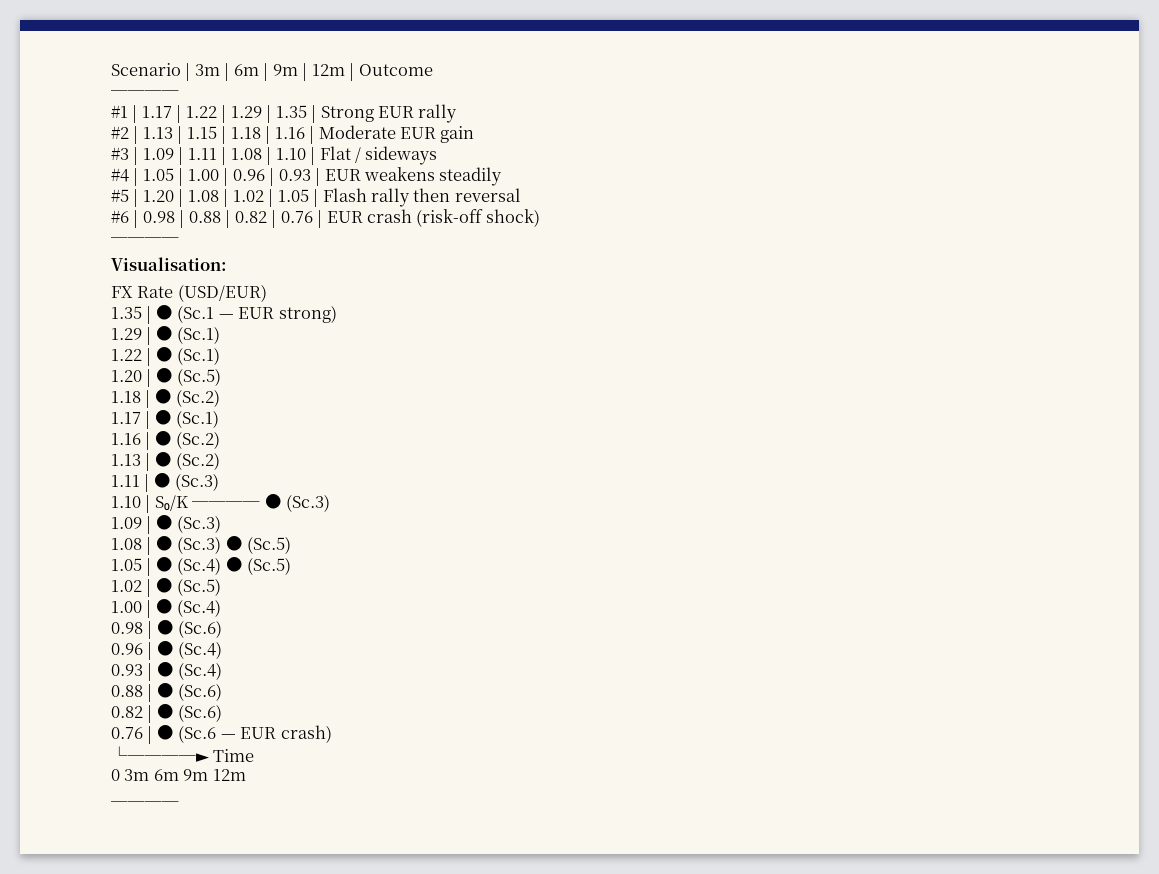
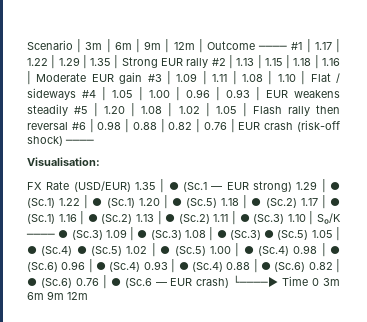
[111,90,179,97] // ──── // -> [258,45,288,50] ────
(458, 113) // -> (209, 63) none
(475, 134) // -> (143, 78) none
(438, 155) // -> (76, 94) none
(503, 176) // -> (68, 110) none
(521, 195) // -> (68, 126) none
(540, 218) // -> (63, 141) none
(267, 293) // -> (131, 186) none
(337, 314) // -> (293, 186) none
(221, 335) // -> (55, 203) none
(221, 356) // -> (135, 203) none
(222, 377) // -> (218, 203) none
(221, 398) // -> (297, 203) none
(220, 419) // -> (55, 219) none
(221, 440) // -> (133, 219) none
(221, 461) // -> (210, 219) none
(220, 482) // -> (285, 219) none
(331, 503) // -> (103, 235) none
(222, 524) // -> (182, 235) none
(292, 545) // -> (309, 235) none
(292, 566) // -> (123, 251) none
(222, 587) // -> (206, 251) none
(222, 608) // -> (289, 251) none
(223, 629) // -> (58, 267) none
(223, 650) // -> (141, 267) none
(223, 671) // -> (223, 267) none
(223, 692) // -> (306, 267) none
(223, 713) // -> (72, 283) none
(332, 734) // -> (230, 283) none
(255, 755) // -> (309, 281) none
[111,801,179,808] // ──── -> (88, 296) none

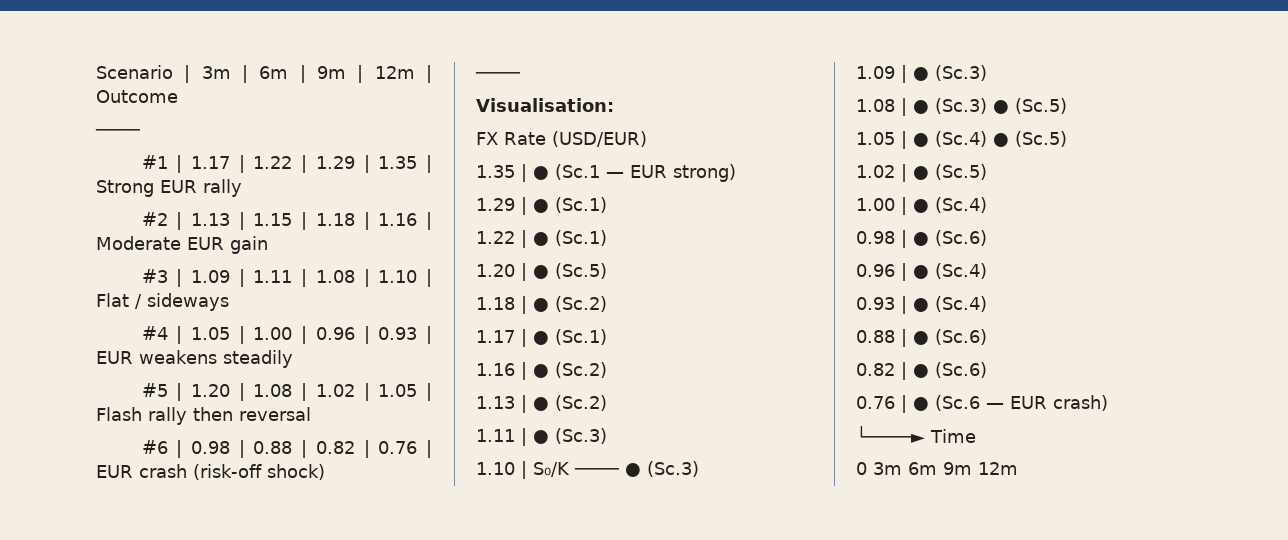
[258,45,288,50] ──── -> [95,129,141,136] // ──── //
(209, 63) none -> (242, 188) //
(143, 78) none -> (268, 245) //
(76, 94) none -> (229, 302) //
(68, 110) none -> (293, 359) //
(68, 126) none -> (311, 414) //
(63, 141) none -> (325, 472) //
(131, 186) none -> (647, 139) //
(293, 186) none -> (736, 173) //
(55, 203) none -> (607, 205) //
(135, 203) none -> (607, 238) //
(218, 203) none -> (607, 271) //
(297, 203) none -> (607, 304) //
(55, 219) none -> (607, 337) //
(133, 219) none -> (607, 370) //
(210, 219) none -> (607, 403) //
(285, 219) none -> (607, 436) //
(103, 235) none -> (699, 469) //
(182, 235) none -> (987, 73) //
(309, 235) none -> (1067, 106) //
(123, 251) none -> (1067, 139) //
(206, 251) none -> (987, 172) //
(289, 251) none -> (987, 205) //
(58, 267) none -> (987, 238) //
(141, 267) none -> (987, 271) //
(223, 267) none -> (987, 304) //
(306, 267) none -> (987, 337) //
(72, 283) none -> (987, 370) //
(230, 283) none -> (1108, 403) //
(309, 281) none -> (976, 436) //

